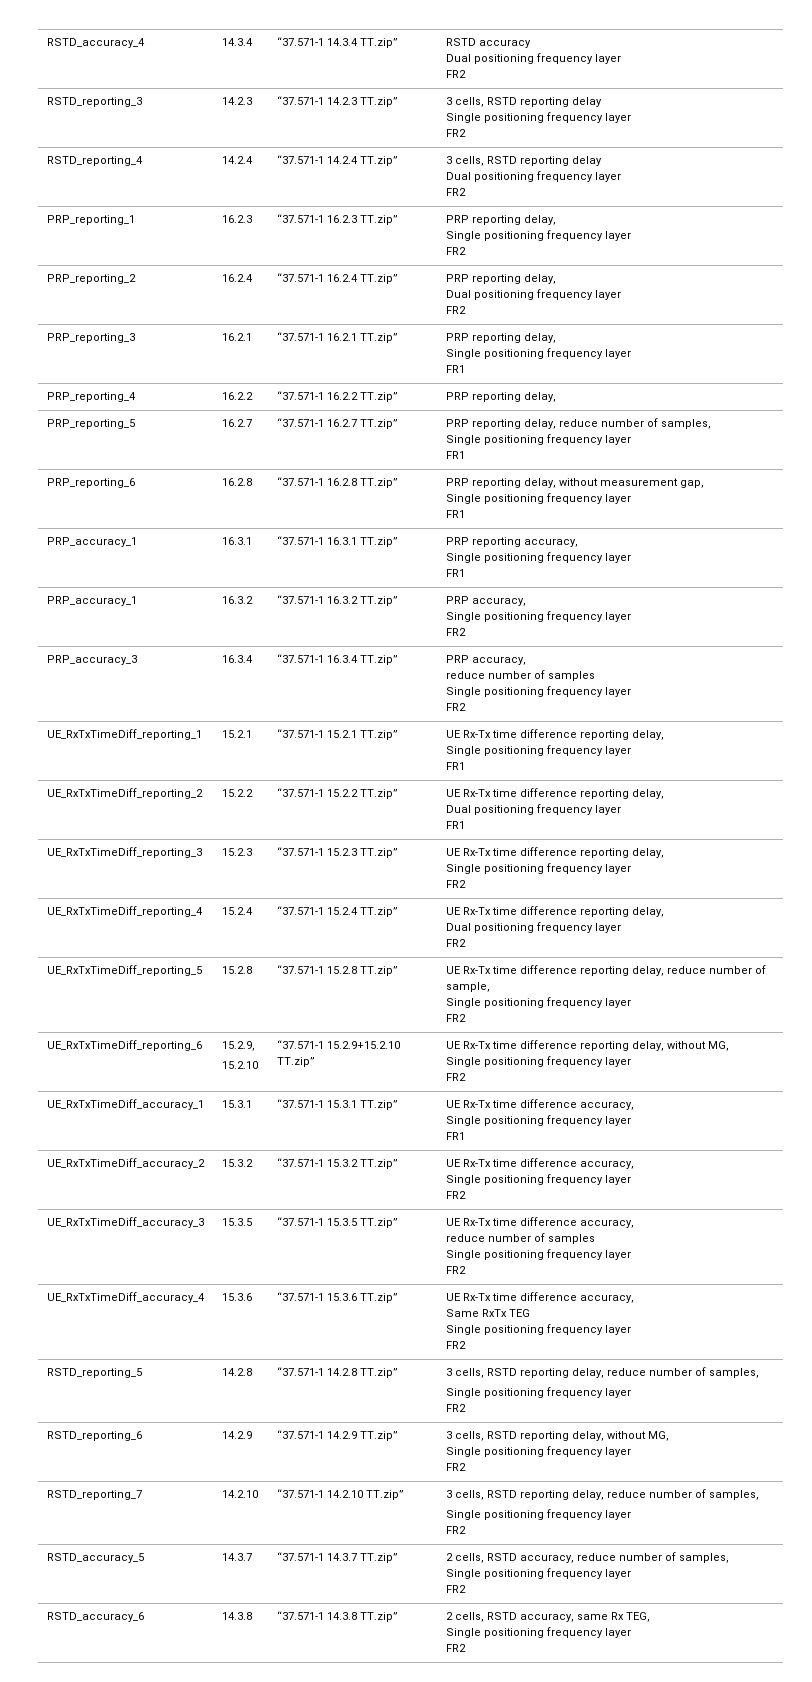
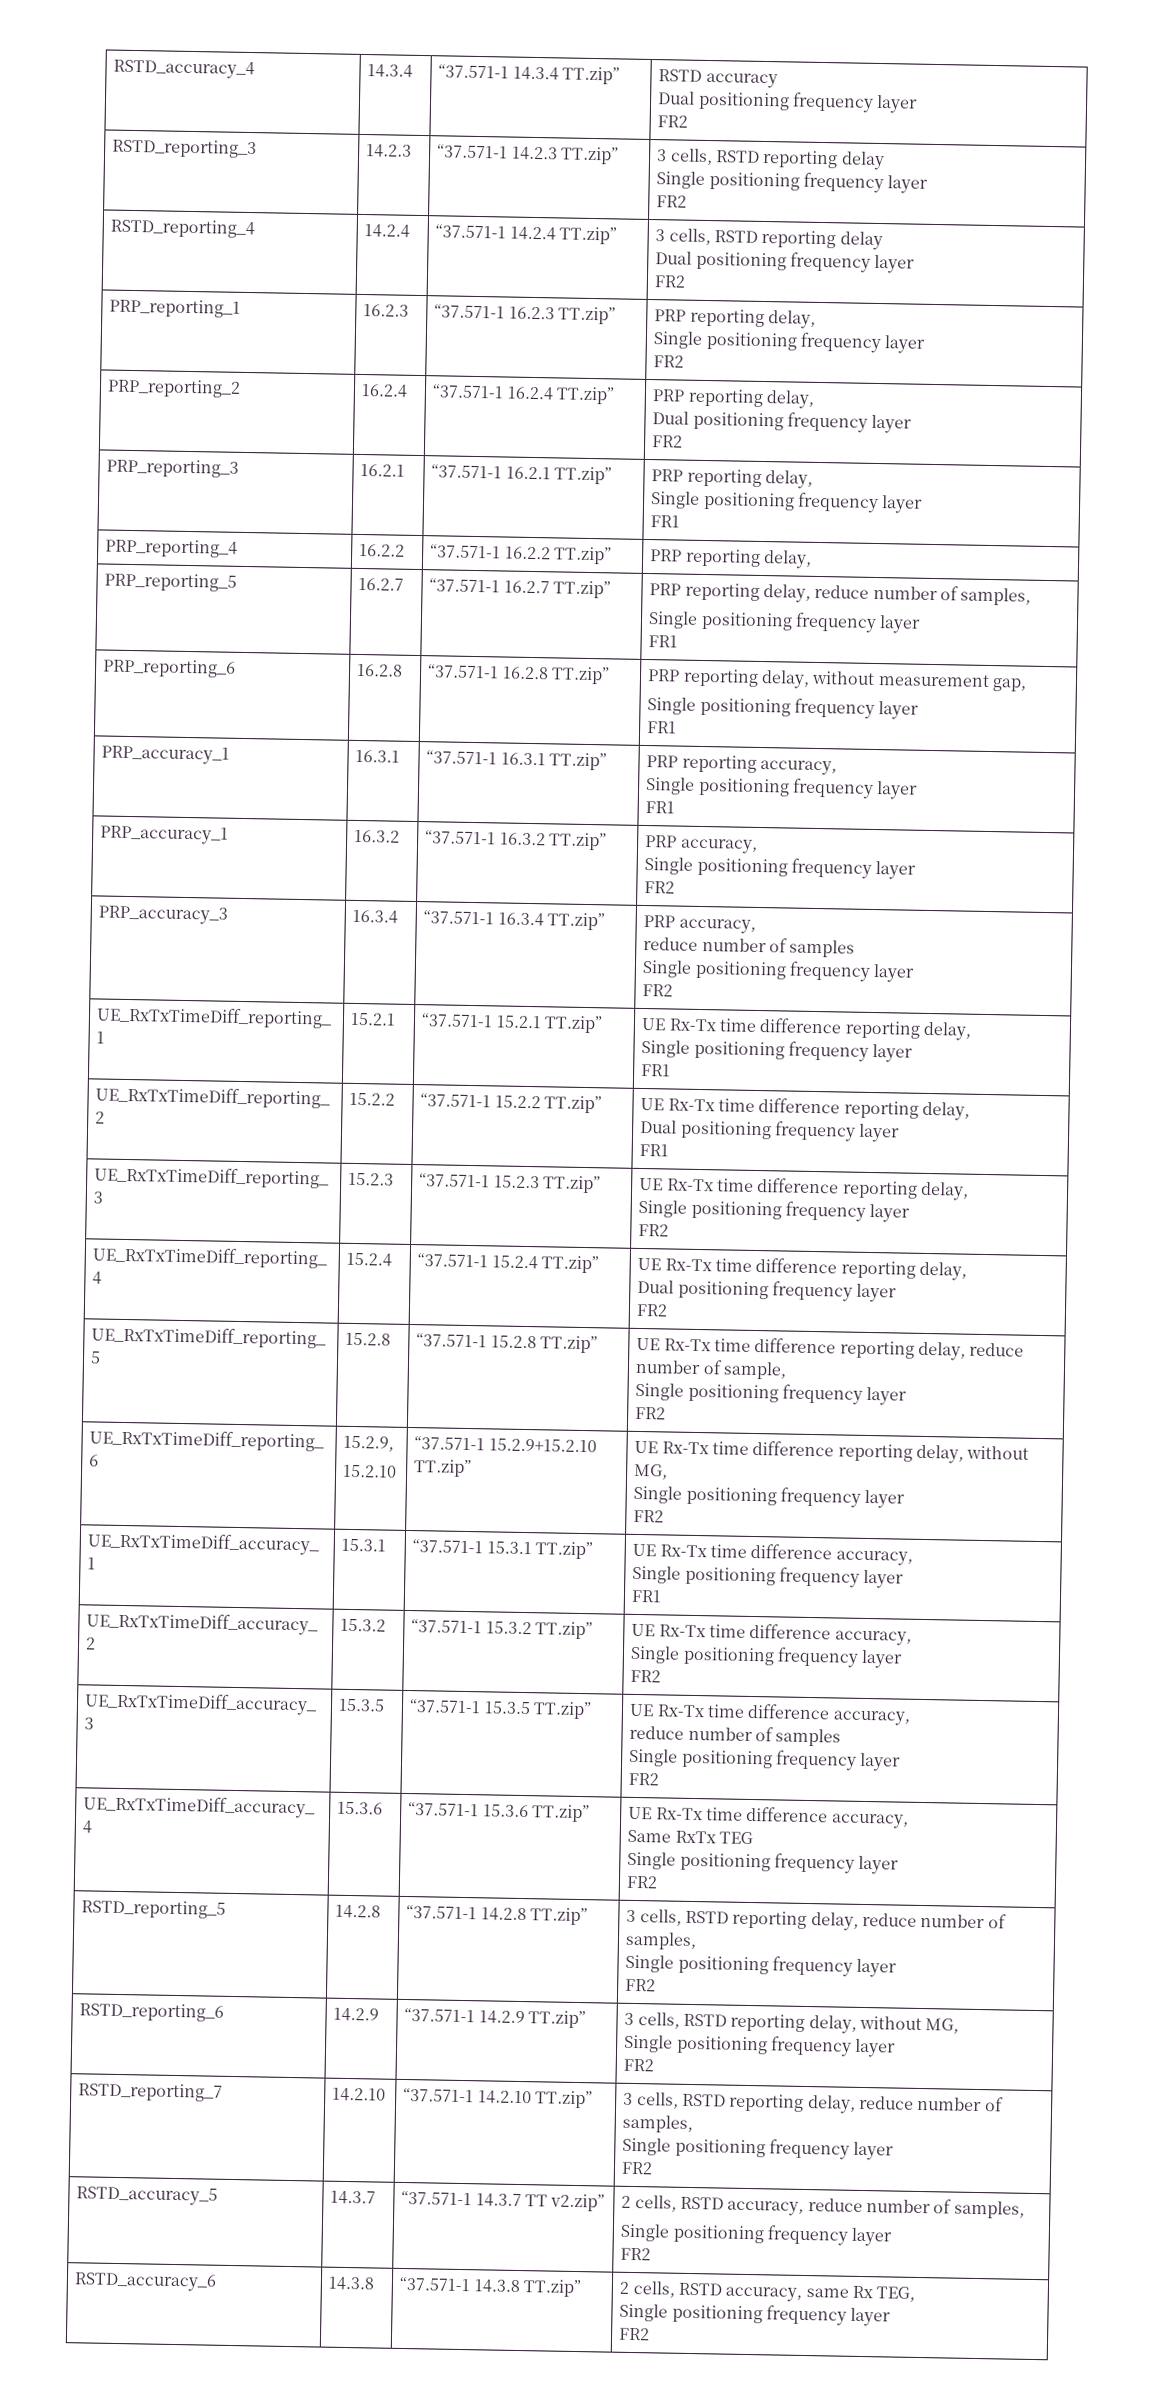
[359,1553,398,1563] TT.zip” -> [524,2193,606,2212] TT v2.zip”

